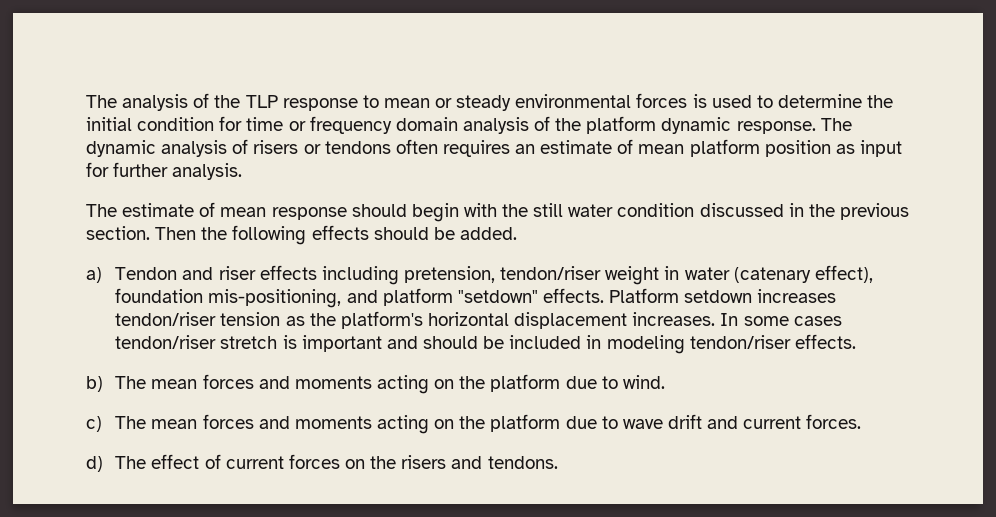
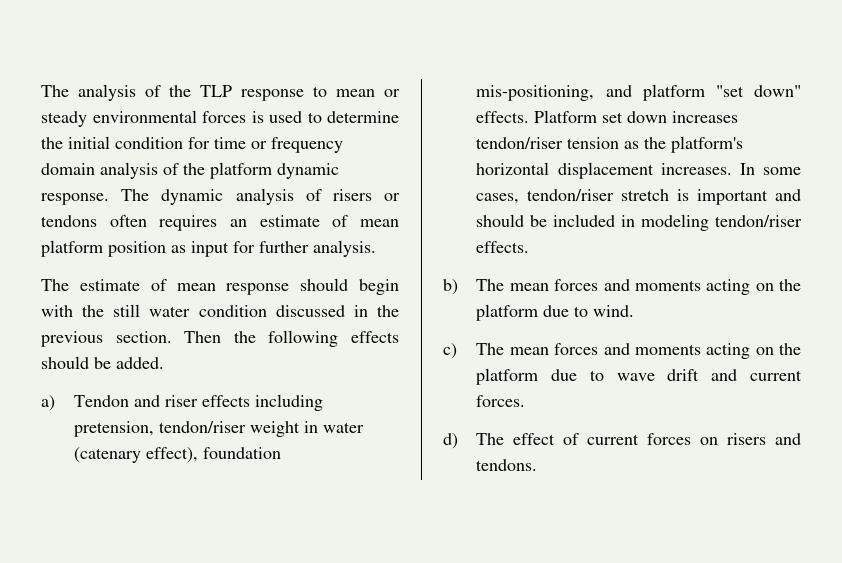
[457,288,753,303] "setdown" effects. Platform setdown -> [715,85,801,97] [476,110,668,123] "set down" effects. Platform set down
[793,316,842,326] cases -> [476,193,520,204] cases,
[370,456,397,469] the -> (719, 441) none

